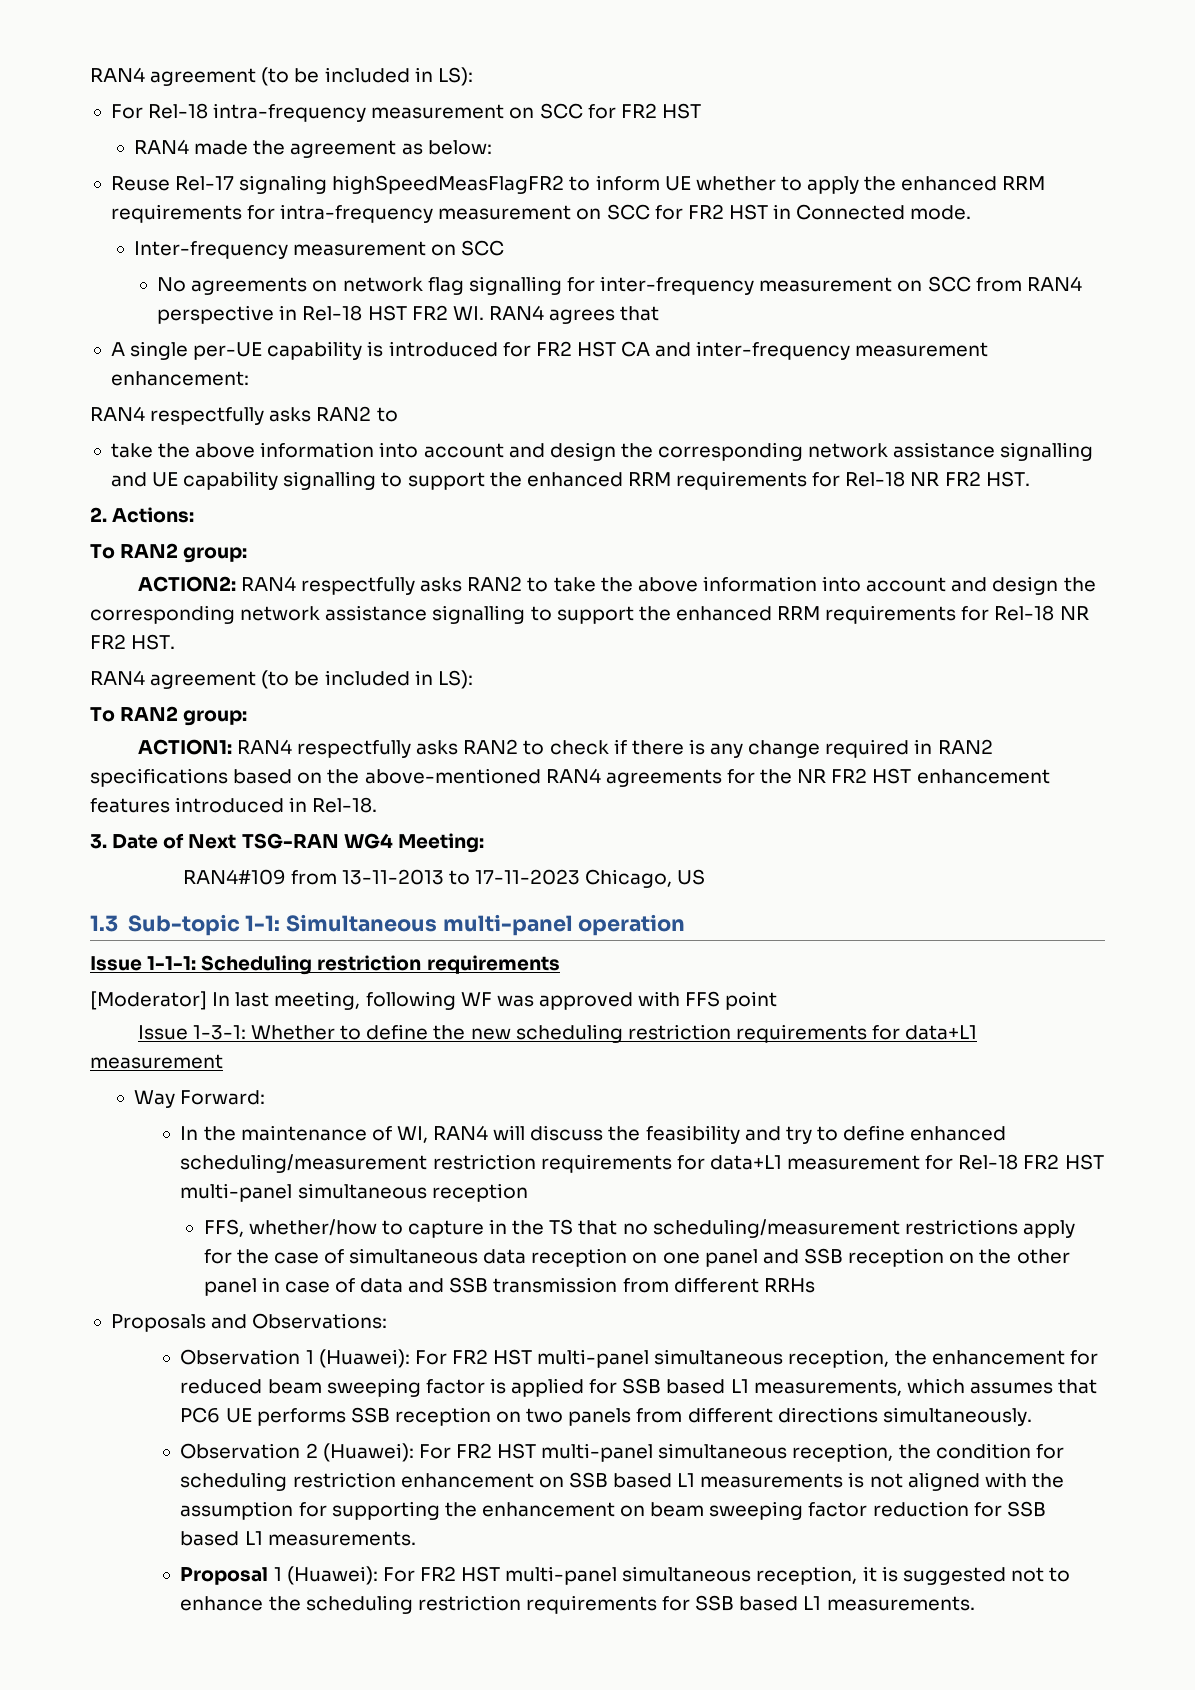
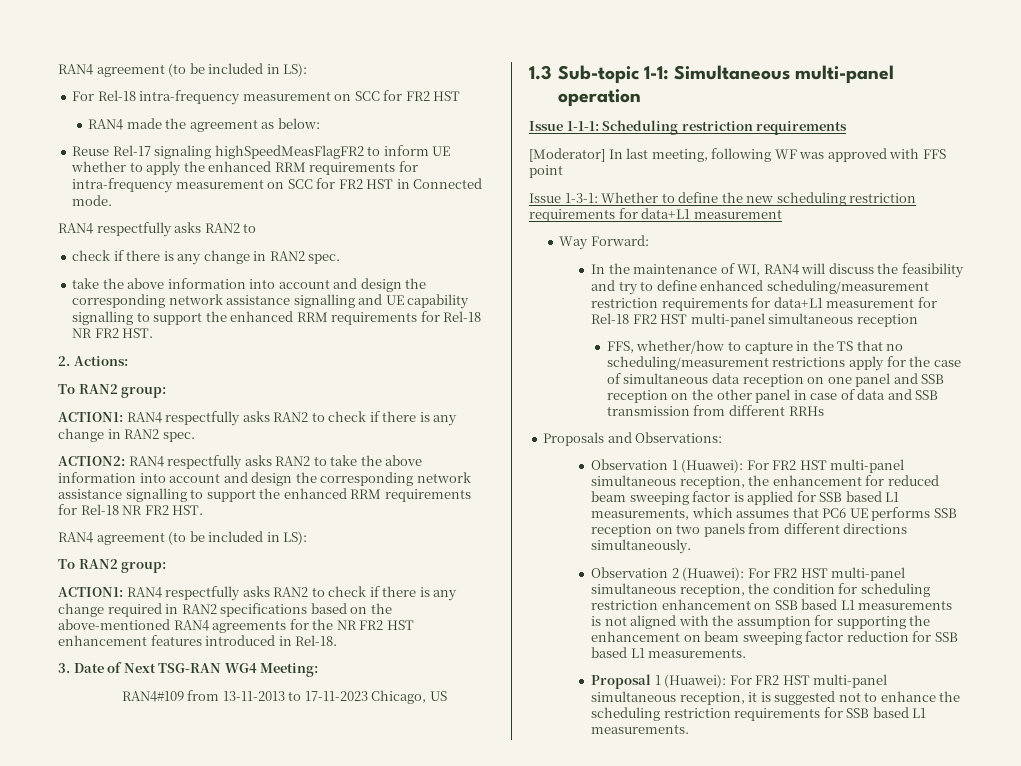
[134,240,505,259] [157,276,1082,295] [157,305,660,324] [110,341,989,360] [110,371,249,386] [90,406,398,425] // Inter-frequency measurement on SCC // No agreements on network flag signalling for inter-frequency measurement on SCC from RAN4 perspective in Rel-18 HST FR2 WI. RAN4 agrees that // A single per-UE capability is introduced for FR2 HST CA and inter-frequency measurement enhancement: // RAN4 respectfully asks RAN2 to -> [58,222,257,237] [72,250,341,265] // RAN4 respectfully asks RAN2 to // check if there is any change in RAN2 spec.
(248, 555) none -> [58,411,458,426] [58,428,195,442] // ACTION1: RAN4 respectfully asks RAN2 to check if there is any change in RAN2 spec.

